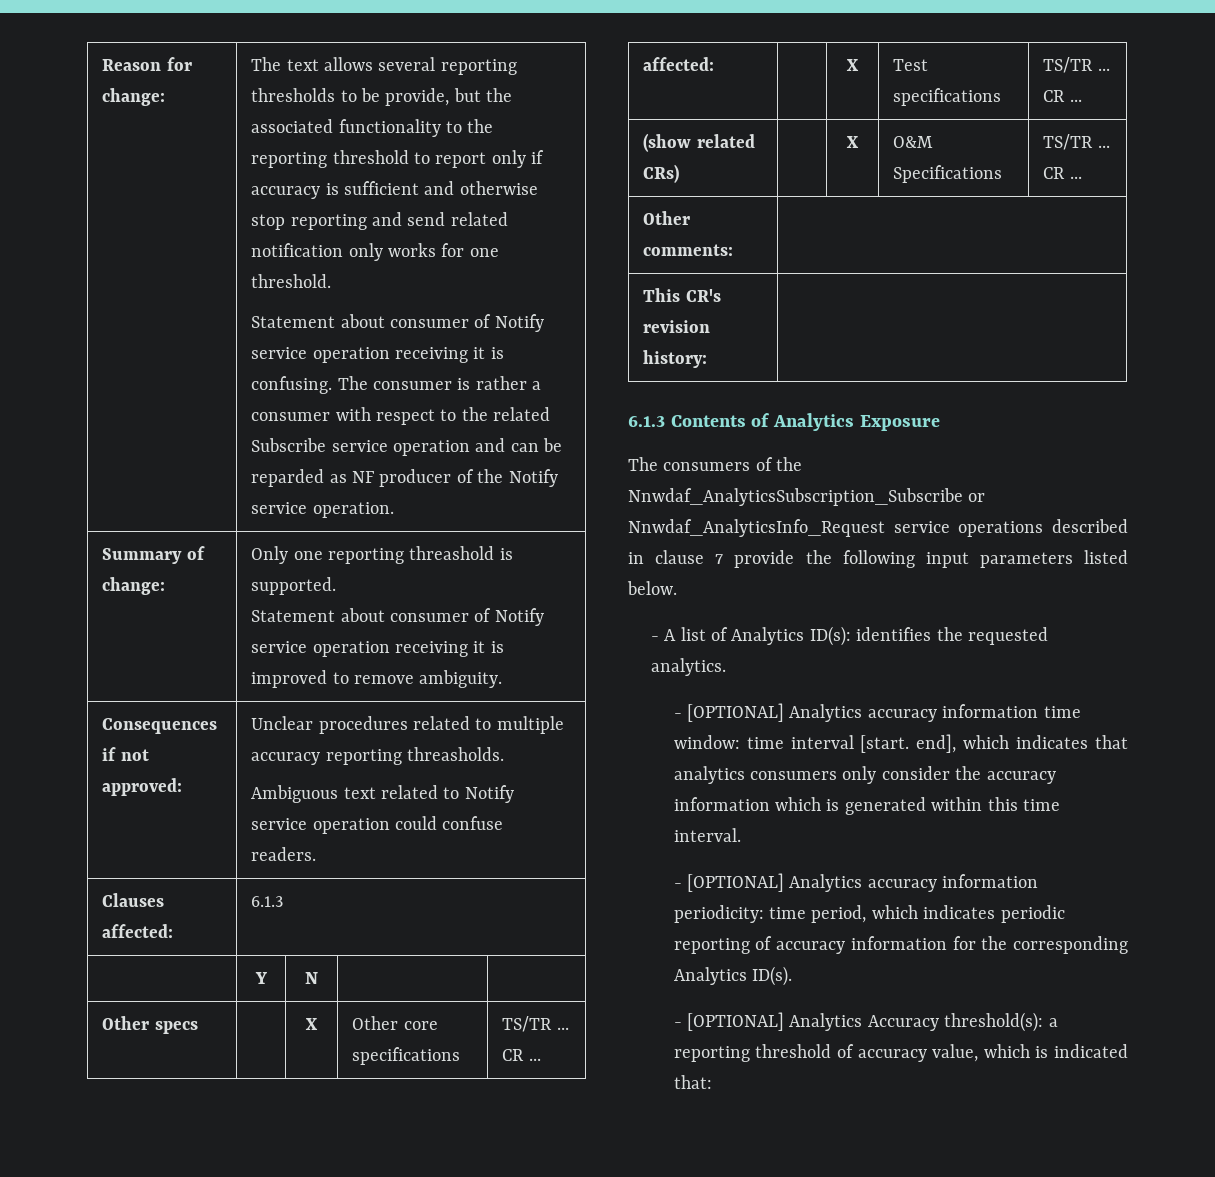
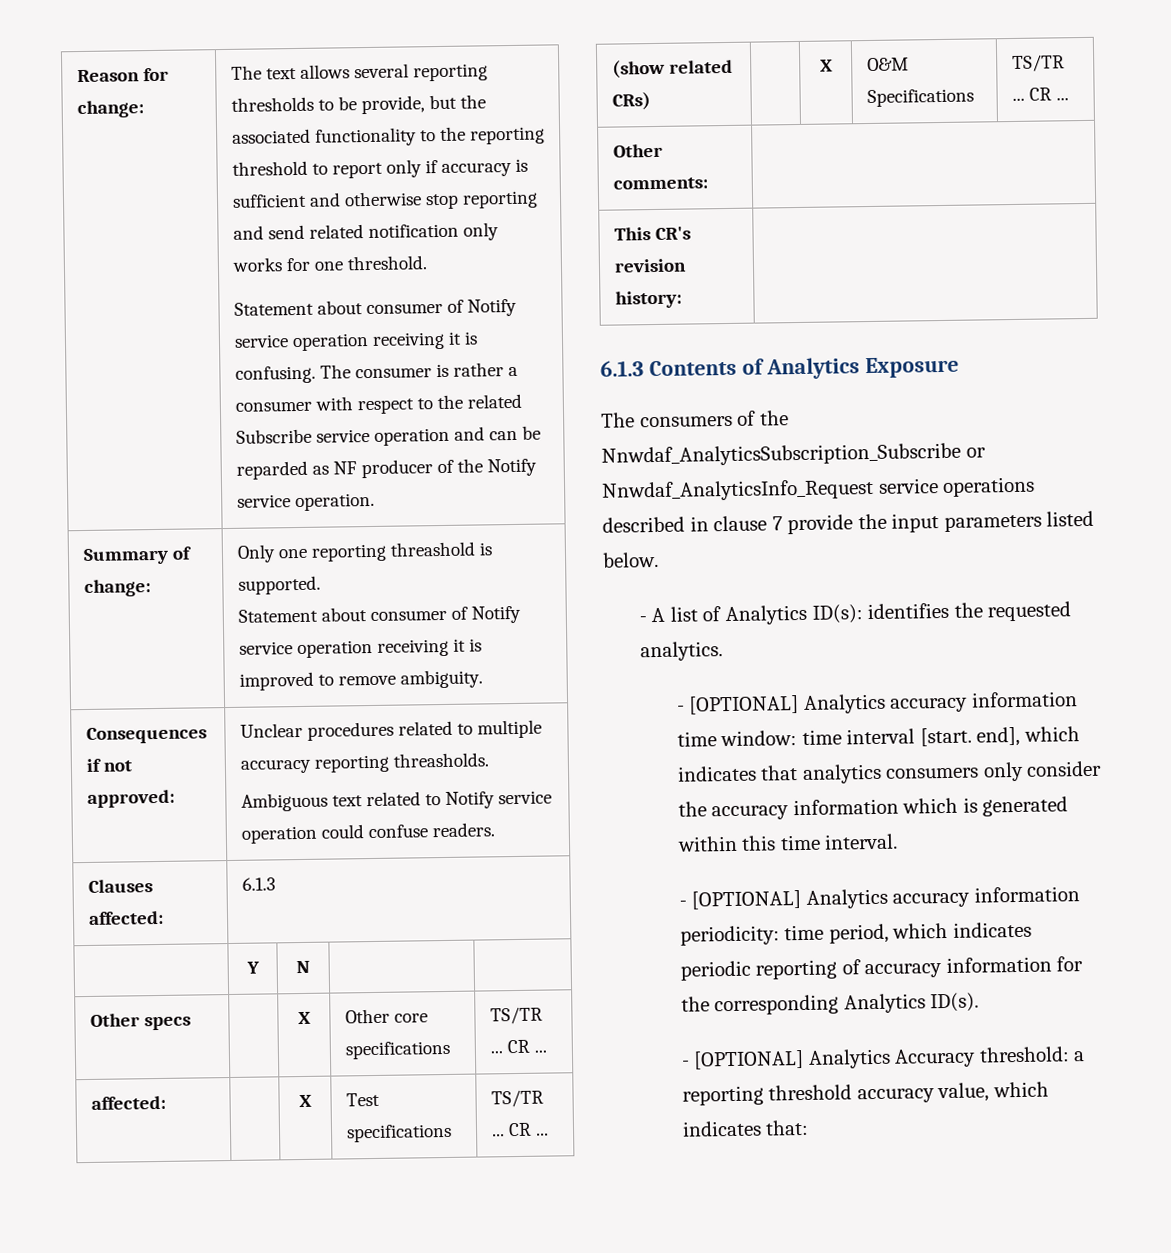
[842,550,915,568] following -> (887, 521) none
[944,1012,1044,1032] threshold(s): -> [978,1046,1070,1063] threshold:
[836,1044,854,1058] of -> (853, 1092) none
[1035,1044,1128,1058] is indicated -> [681,1120,762,1137] indicates

